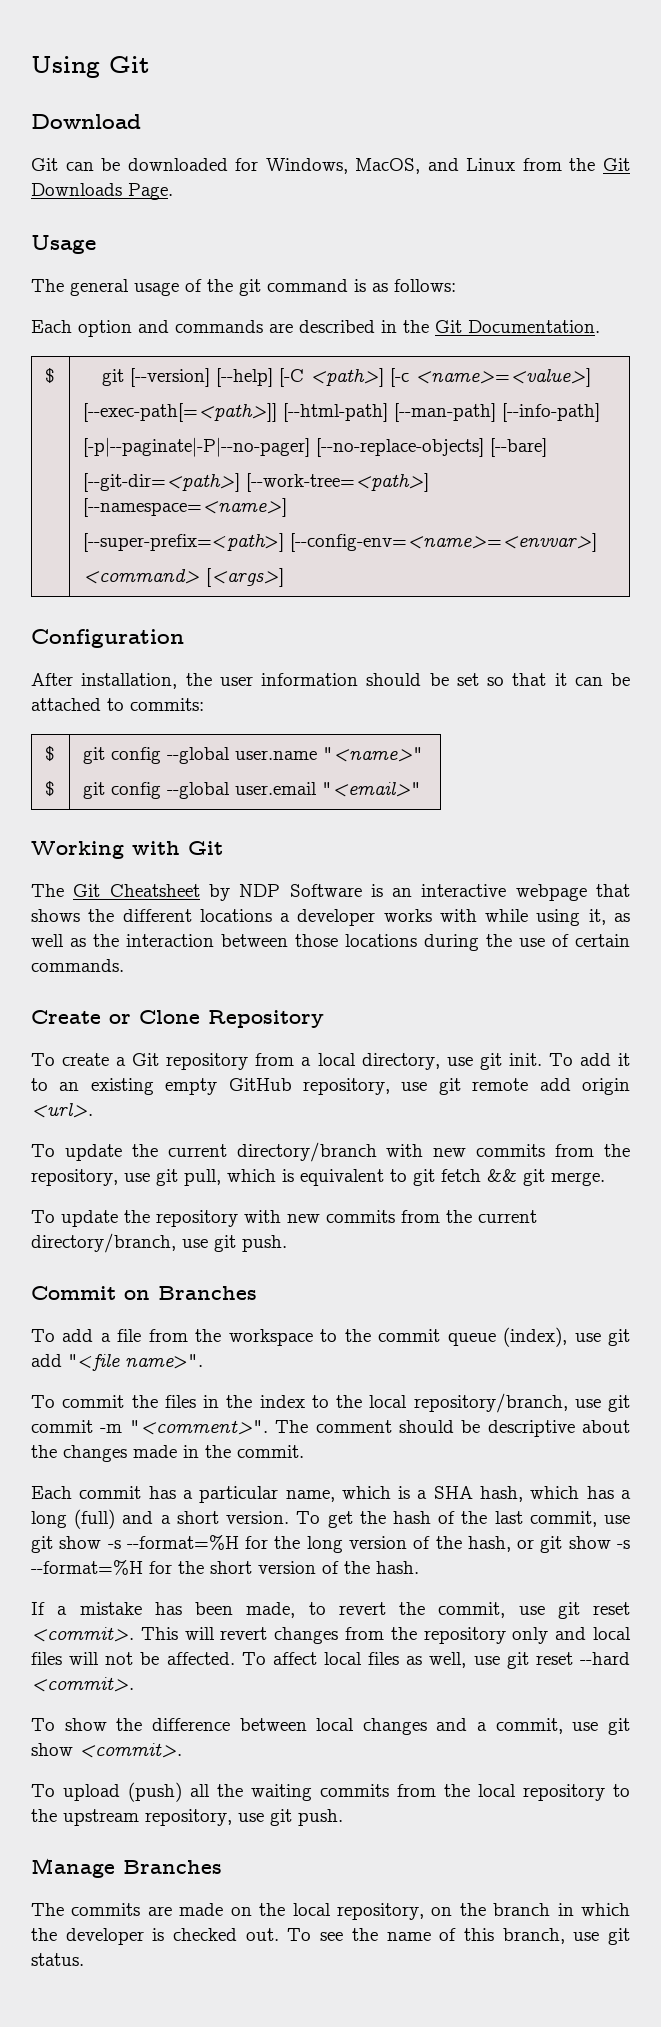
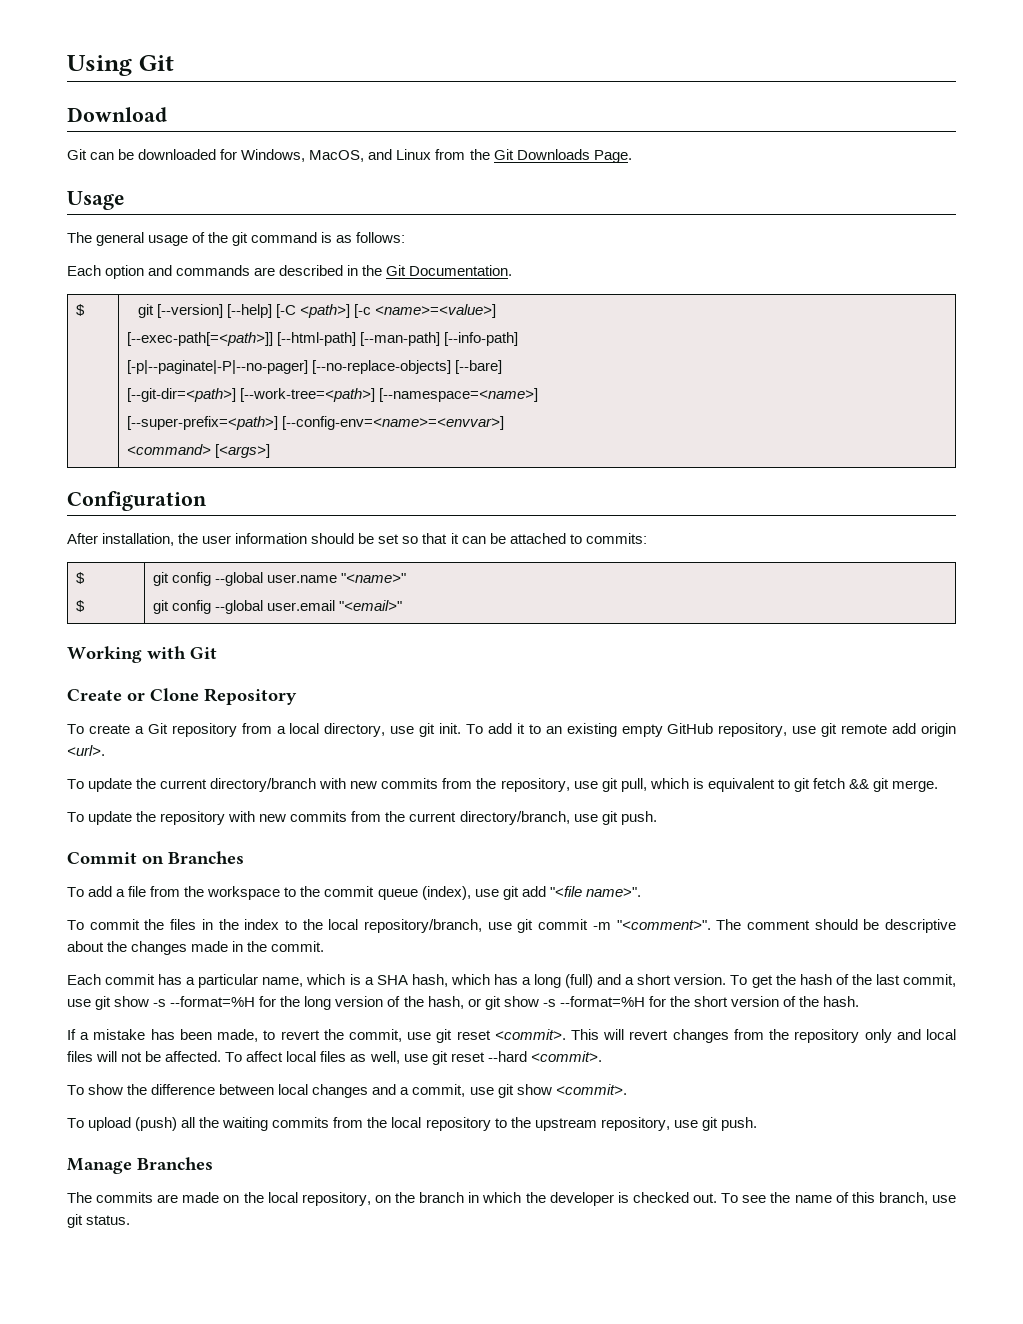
[31,884,630,901] [31,909,630,926] [31,934,630,951] [31,959,124,972] // The Git Cheatsheet by NDP Software is an interactive webpage that shows the different locations a developer works with while using it, as well as the interaction between those locations during the use of certain commands. -> (217, 653) none

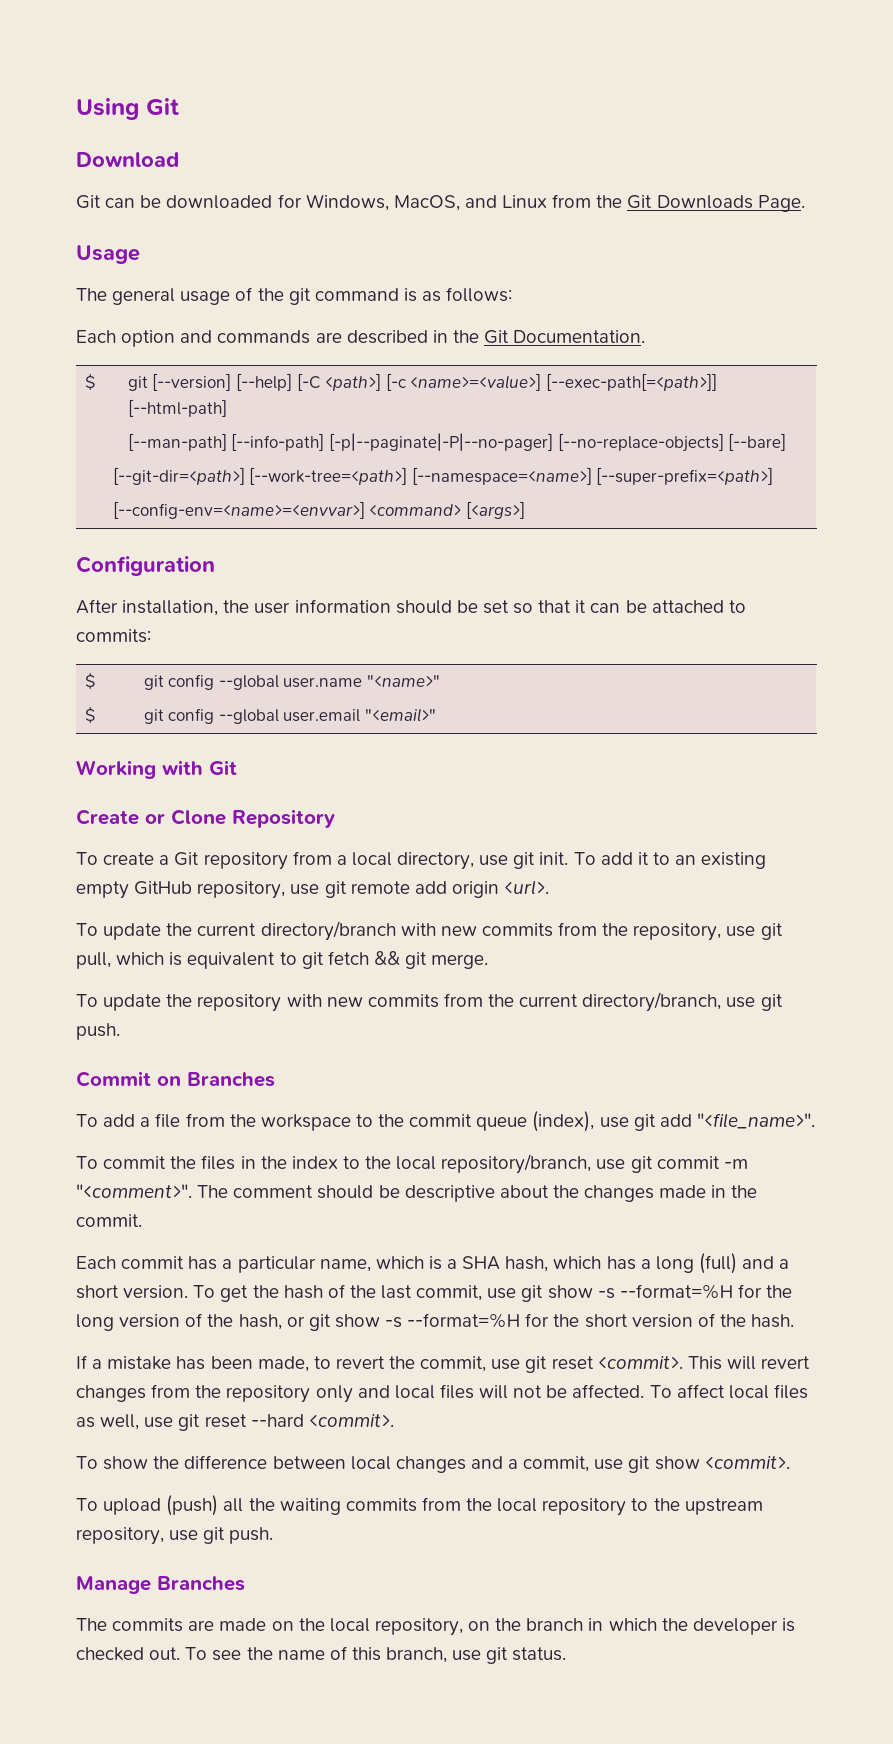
(496, 311) // -> (542, 382) none
(356, 339) none -> (227, 408) //
(518, 339) // -> (325, 442) none
[126,416,278,430] // [--super-prefix=<path>] -> [596,467,774,485] [--super-prefix=<path>] //
(504, 423) // -> (365, 510) none
[549,886,641,897] "<file name>". -> [696,1113,815,1129] "<file_name>".

